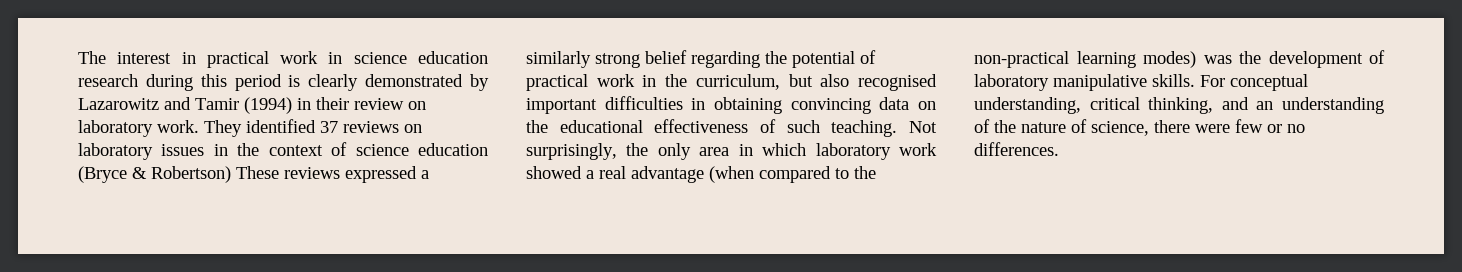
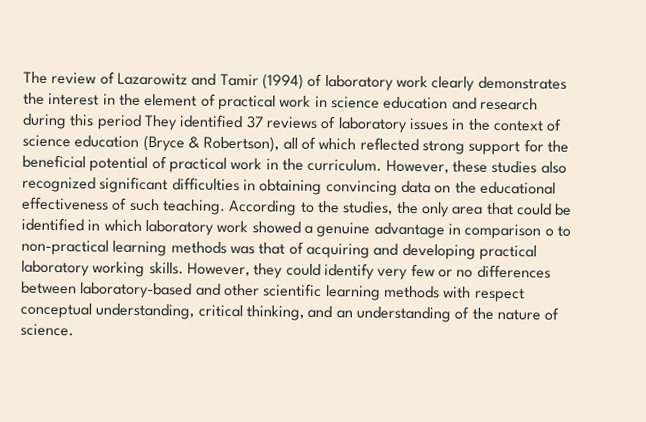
[117,52,196,64] interest in -> [51,71,567,92] [23,92,216,107] review of Lazarowitz and Tamir (1994) of laboratory work clearly demonstrates the interest in the element of
(488, 57) none -> [451,97,477,110] and
[288,74,489,91] [78,97,426,114] [78,120,199,137] is clearly demonstrated by Lazarowitz and Tamir (1994) in their review on laboratory work. -> (142, 122) none
[404,124,422,133] on -> [320,115,337,130] of
[151,166,429,183] [526,50,787,68] Robertson) These reviews expressed a similarly strong belief regarding the -> [203,135,569,156] [22,154,86,169] Robertson), all of which reflected strong support for the beneficial
[695,74,937,91] [526,98,597,114] curriculum, but also recognised important -> [307,158,567,174] [22,176,169,194] curriculum. However, these studies also recognized significant
[909,121,937,133] [526,143,730,160] Not surprisingly, the only area -> [228,199,573,218] [21,217,84,232] According to the studies, the only area that could be identified
[599,166,876,183] [974,50,1385,68] [974,74,1225,91] real advantage (when compared to the non-practical learning modes) was the development of laboratory manipulative skills. For -> [316,221,571,240] [21,239,537,261] [21,260,551,280] [21,281,525,303] genuine advantage in comparison o to non-practical learning methods was that of acquiring and developing practical laboratory working skills. However, they could identify very few or no differences between laboratory-based and other scientific learning methods with respect
[1091,119,1305,136] [974,142,1059,156] science, there were few or no differences. -> [20,323,74,337] science.

